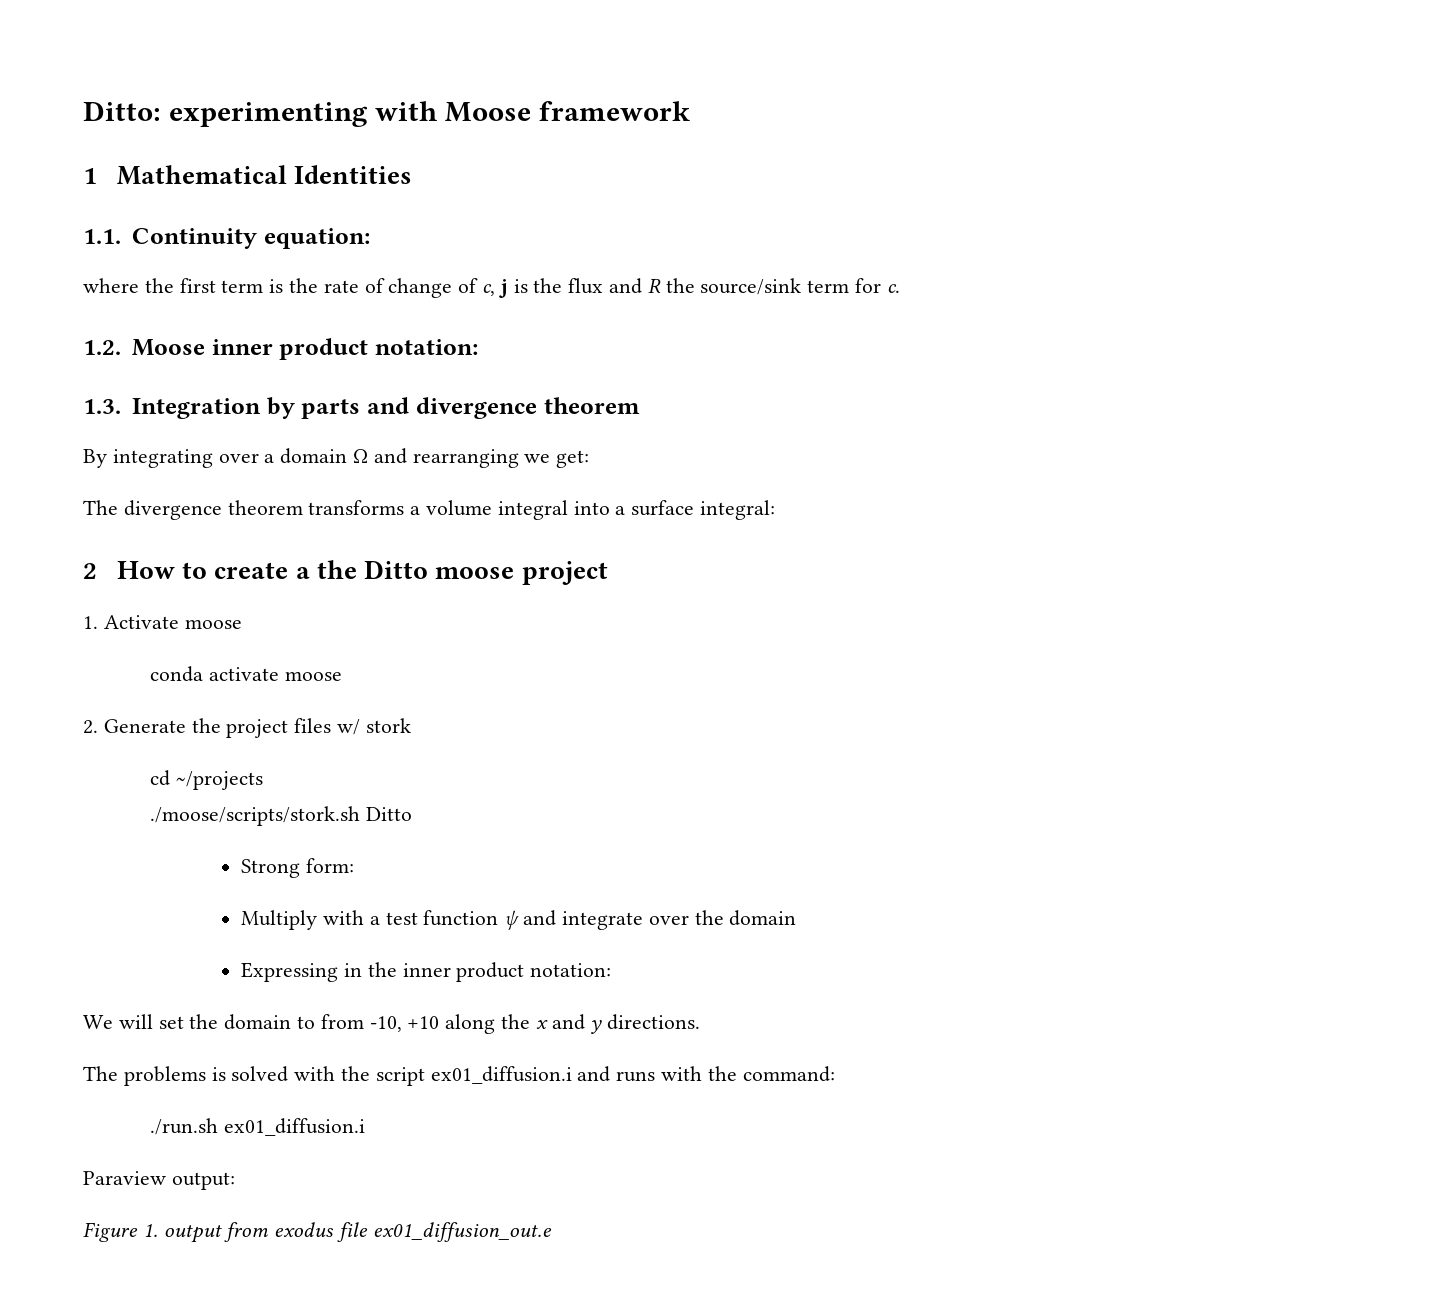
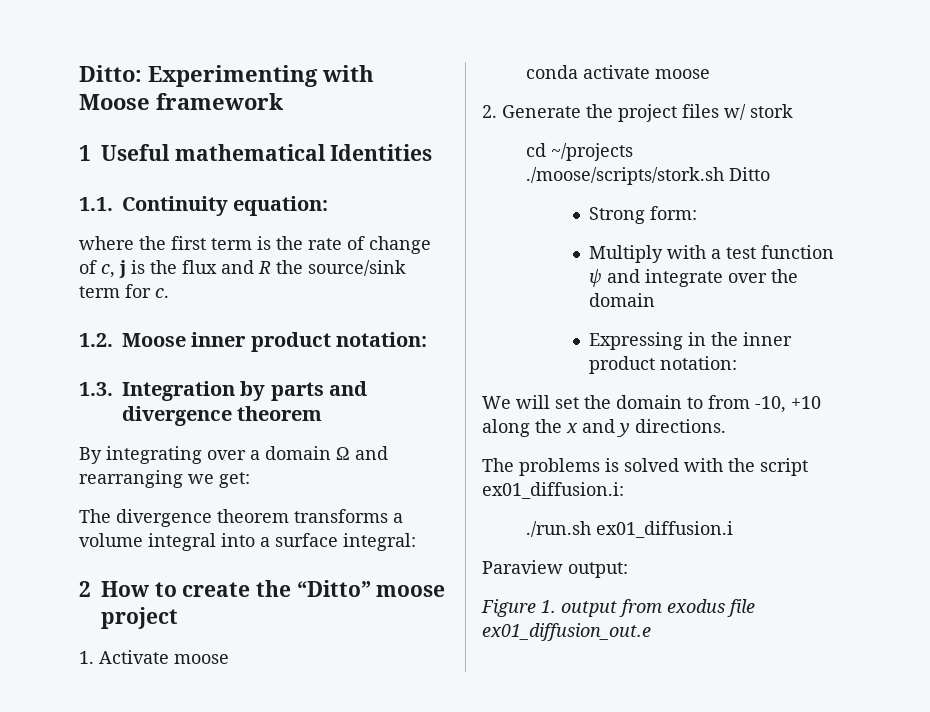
[168,102,368,127] experimenting -> [148,65,318,87] Experimenting
[116,165,287,185] Mathematical -> [100,144,326,161] Useful mathematical
[295,560,429,579] a the Ditto -> [255,580,371,597] the “Ditto”
[430,1066,835,1084] ex01_diffusion.i and runs with the command: -> [482,482,624,499] ex01_diffusion.i:

